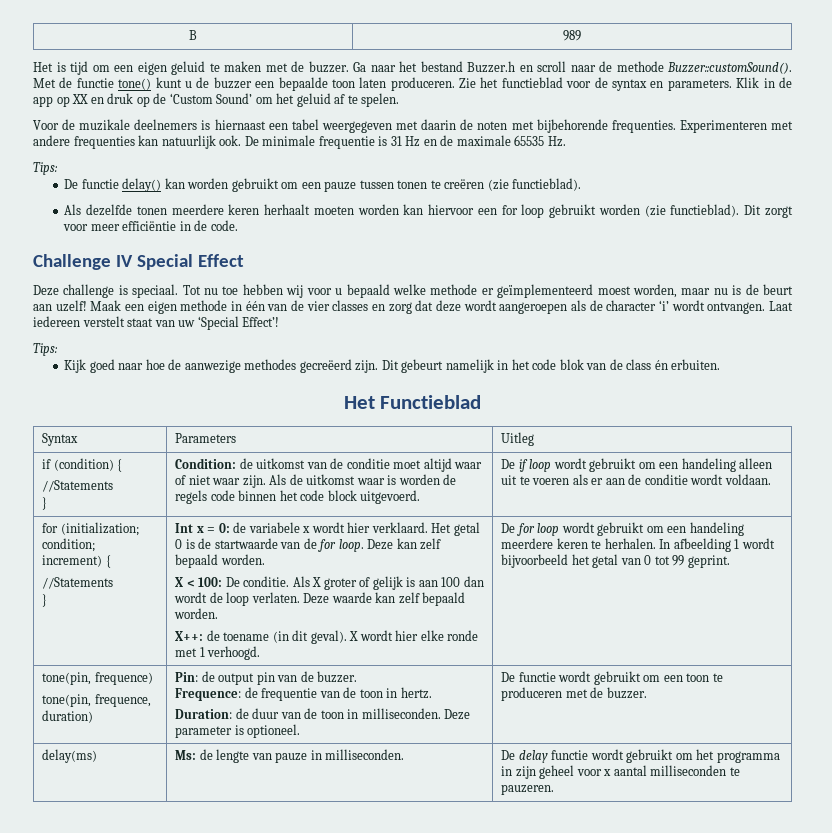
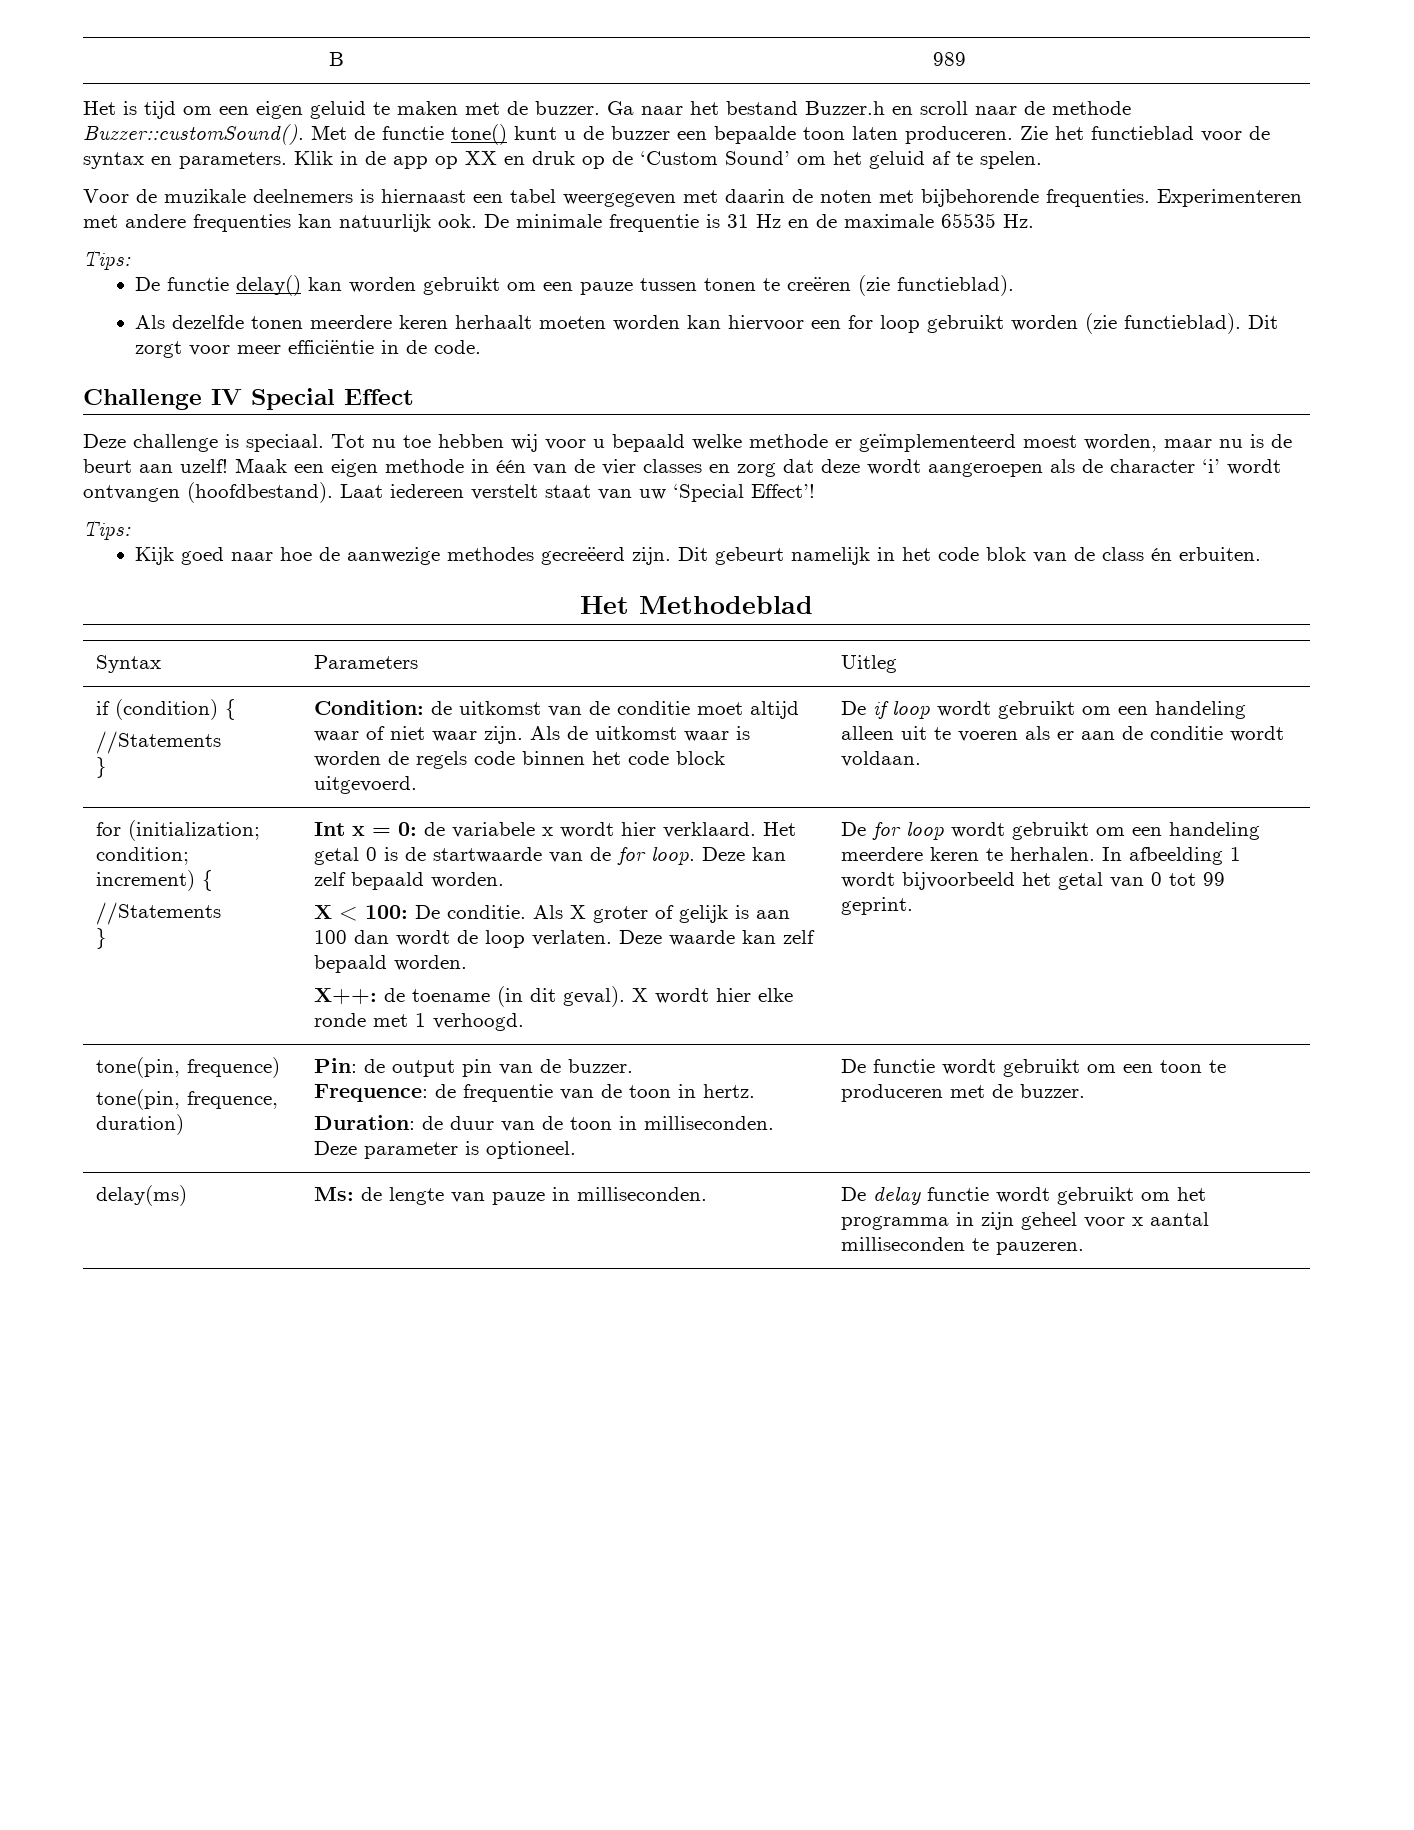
[707,302,766,314] ontvangen. -> [83,482,333,503] ontvangen (hoofdbestand).
[380,395,482,409] Functieblad -> [639,596,813,614] Methodeblad

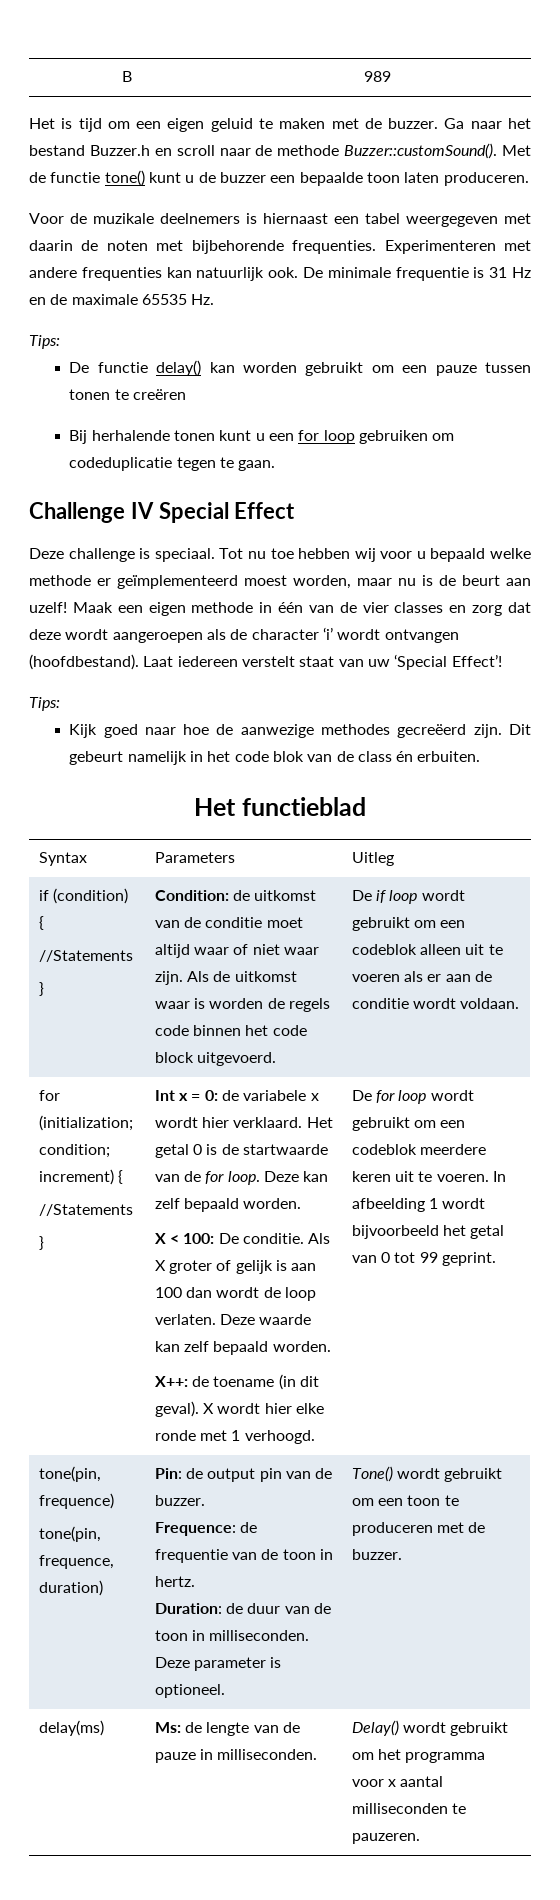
[1020,126,1270,142] [83,151,1042,169] Zie het functieblad voor de syntax en parameters. Klik in de app op XX en druk op de ‘Custom Sound’ om het geluid af te spelen. -> (529, 179) none
[858,275,1015,296] [135,313,1279,334] [135,340,482,358] (zie functieblad). // Als dezelfde tonen meerdere keren herhaalt moeten worden kan hiervoor een for loop gebruikt worden (zie functieblad). Dit zorgt voor meer efficiëntie in de code. -> [69,430,455,444] [69,457,276,471] // Bij herhalende tonen kunt u een for loop gebruiken om codeduplicatie tegen te gaan.
[639,596,813,614] Methodeblad -> [241,797,366,816] functieblad
[1155,701,1247,719] handeling -> [351,944,417,955] codeblok
[1169,822,1261,840] [841,847,1096,861] handeling meerdere keren te herhalen. -> [351,1144,486,1155] [351,1171,489,1182] codeblok meerdere keren uit te voeren.
[841,1059,936,1073] De functie -> [351,1466,393,1482] Tone()
(486, 1197) none -> [282,1722,300,1733] de
[841,1186,990,1205] De delay functie -> [351,1720,399,1736] Delay()
[956,1212,1078,1230] in zijn geheel -> (486, 1757) none

